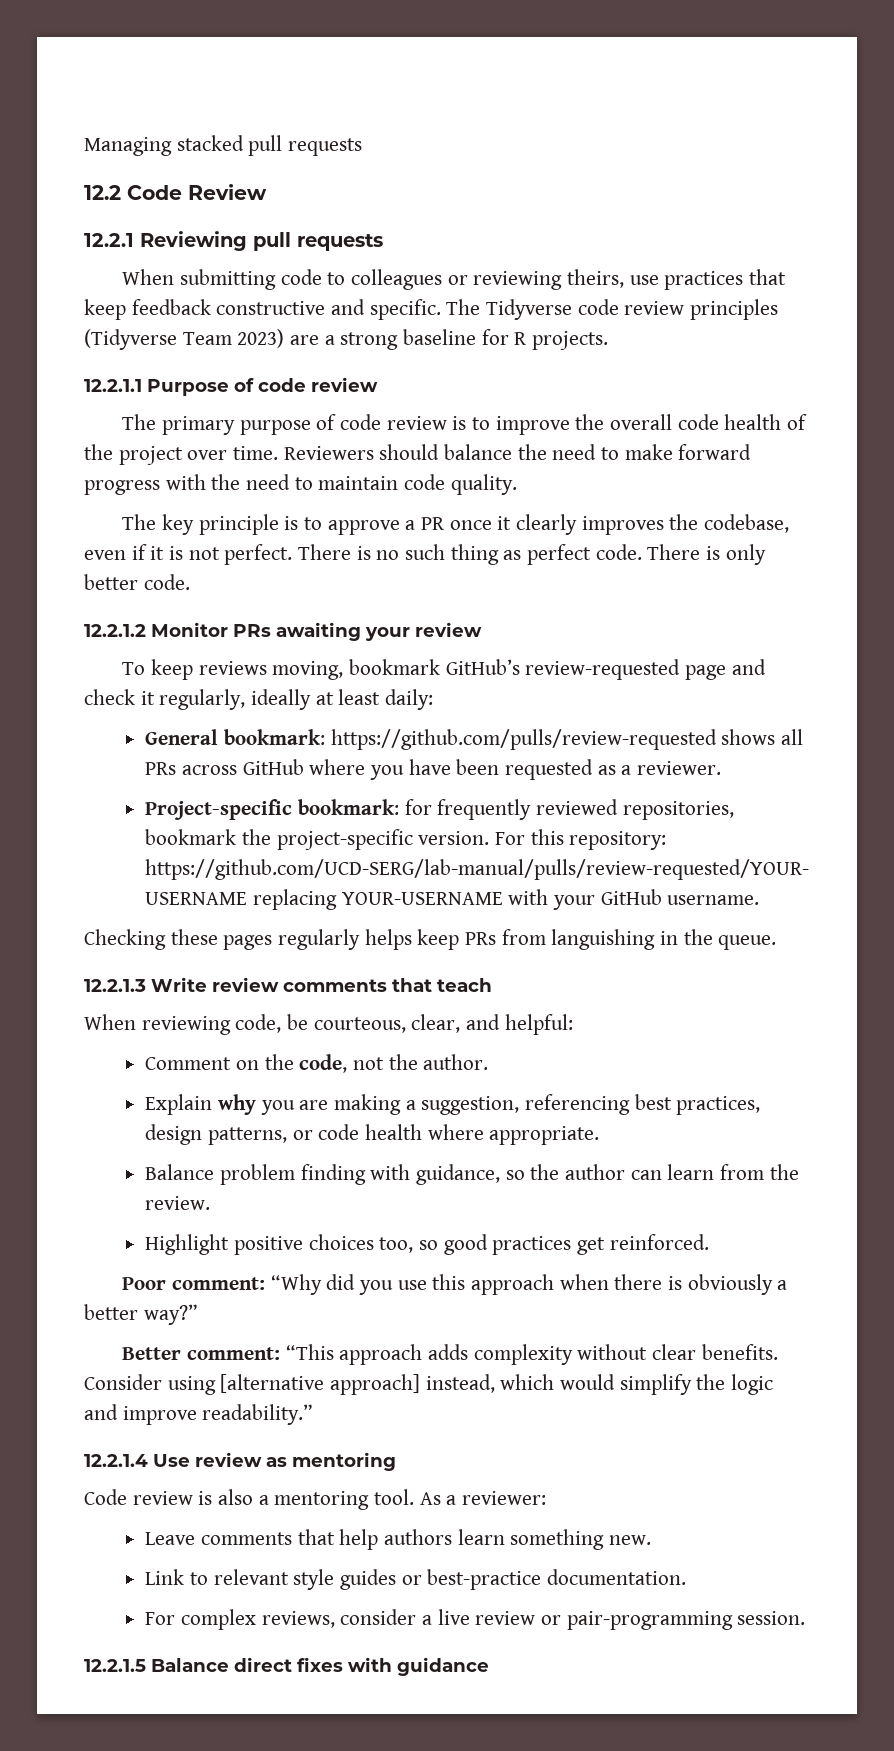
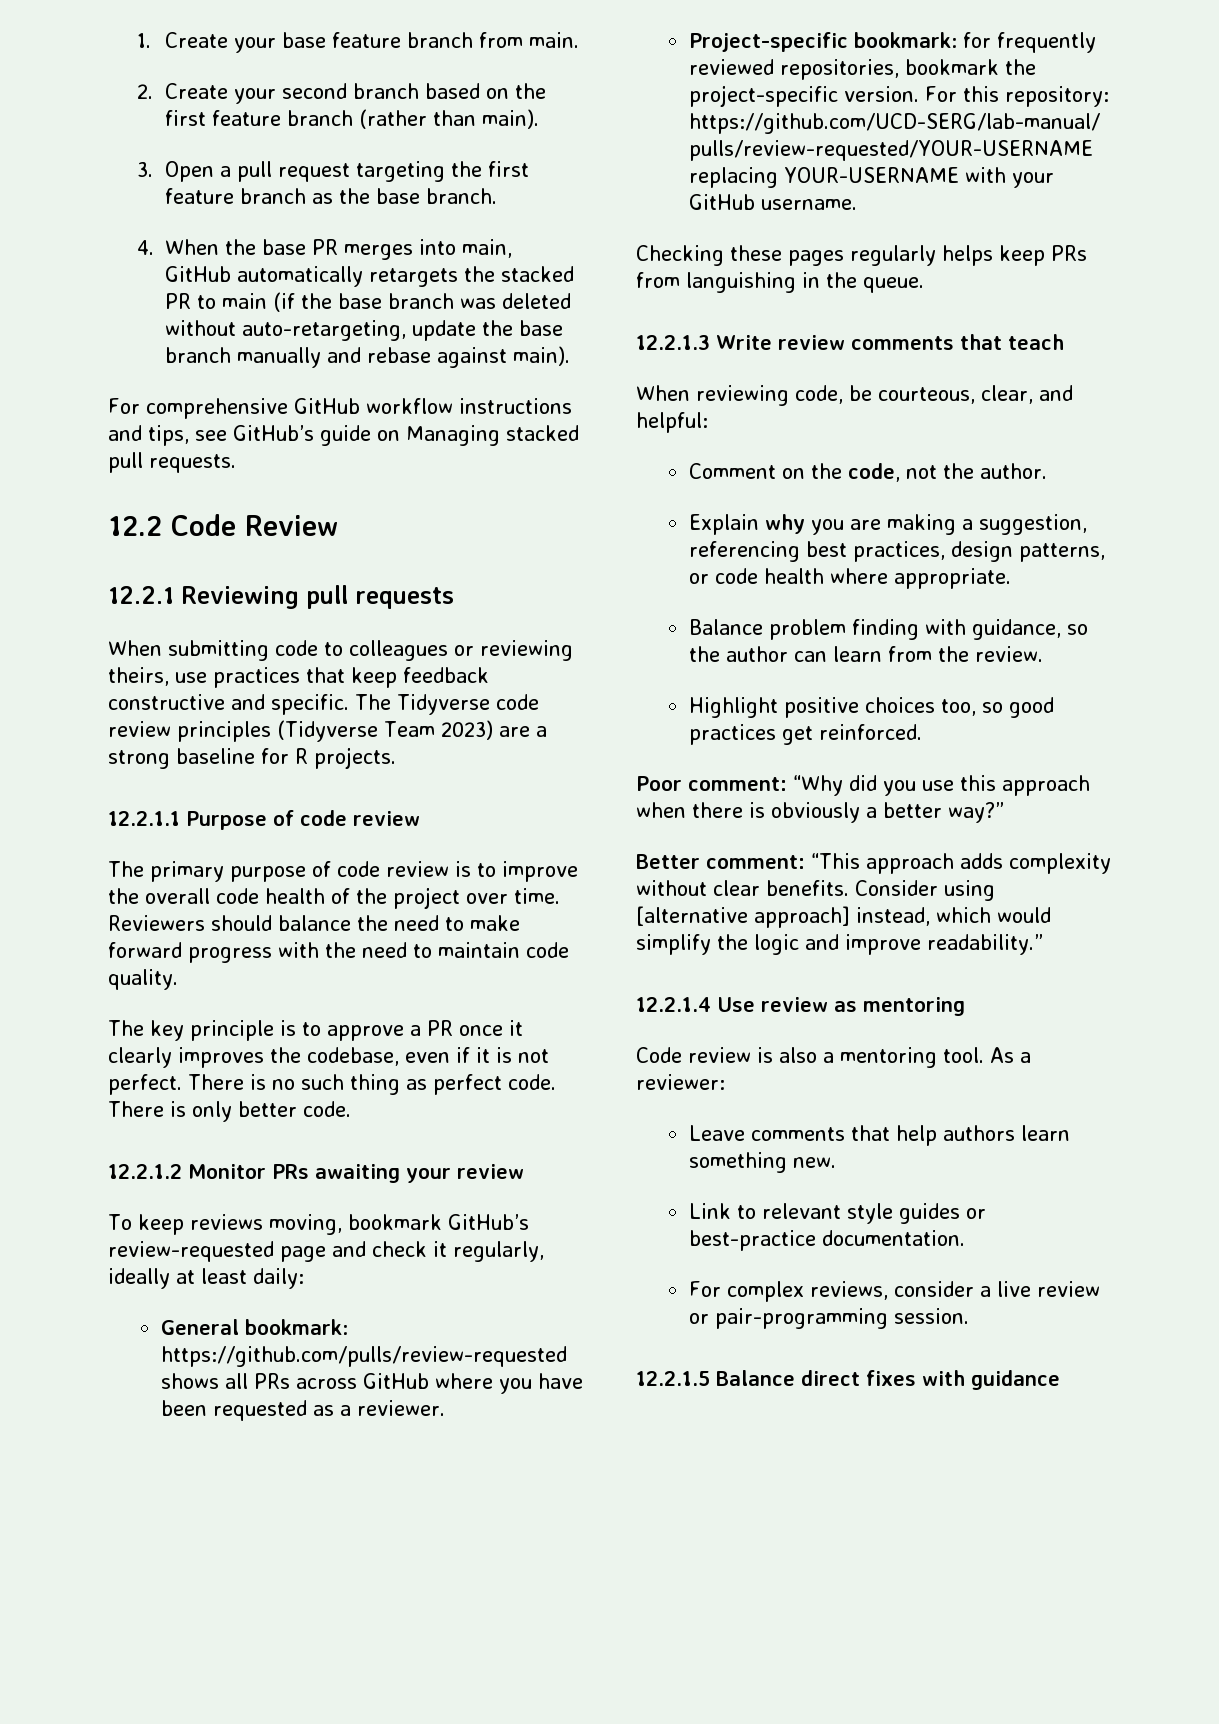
(84, 146) none -> [136,32,580,53] [136,83,547,104] [165,109,540,129] [136,161,530,182] [165,188,498,204] [136,239,513,260] [165,266,575,287] [165,292,572,312] [165,320,564,341] [165,346,571,368] [108,398,572,419] [108,425,400,446] 1. Create your base feature branch from main. // 2. Create your second branch based on the first feature branch (rather than main). // 3. Open a pull request targeting the first feature branch as the base branch. // 4. When the base PR merges into main, GitHub automatically retargets the stacked PR to main (if the base branch was deleted without auto-retargeting, update the base branch manually and rebase against main). // For comprehensive GitHub workflow instructions and tips, see GitHub’s guide on
[288,138,363,156] requests -> [149,454,236,473] requests.

